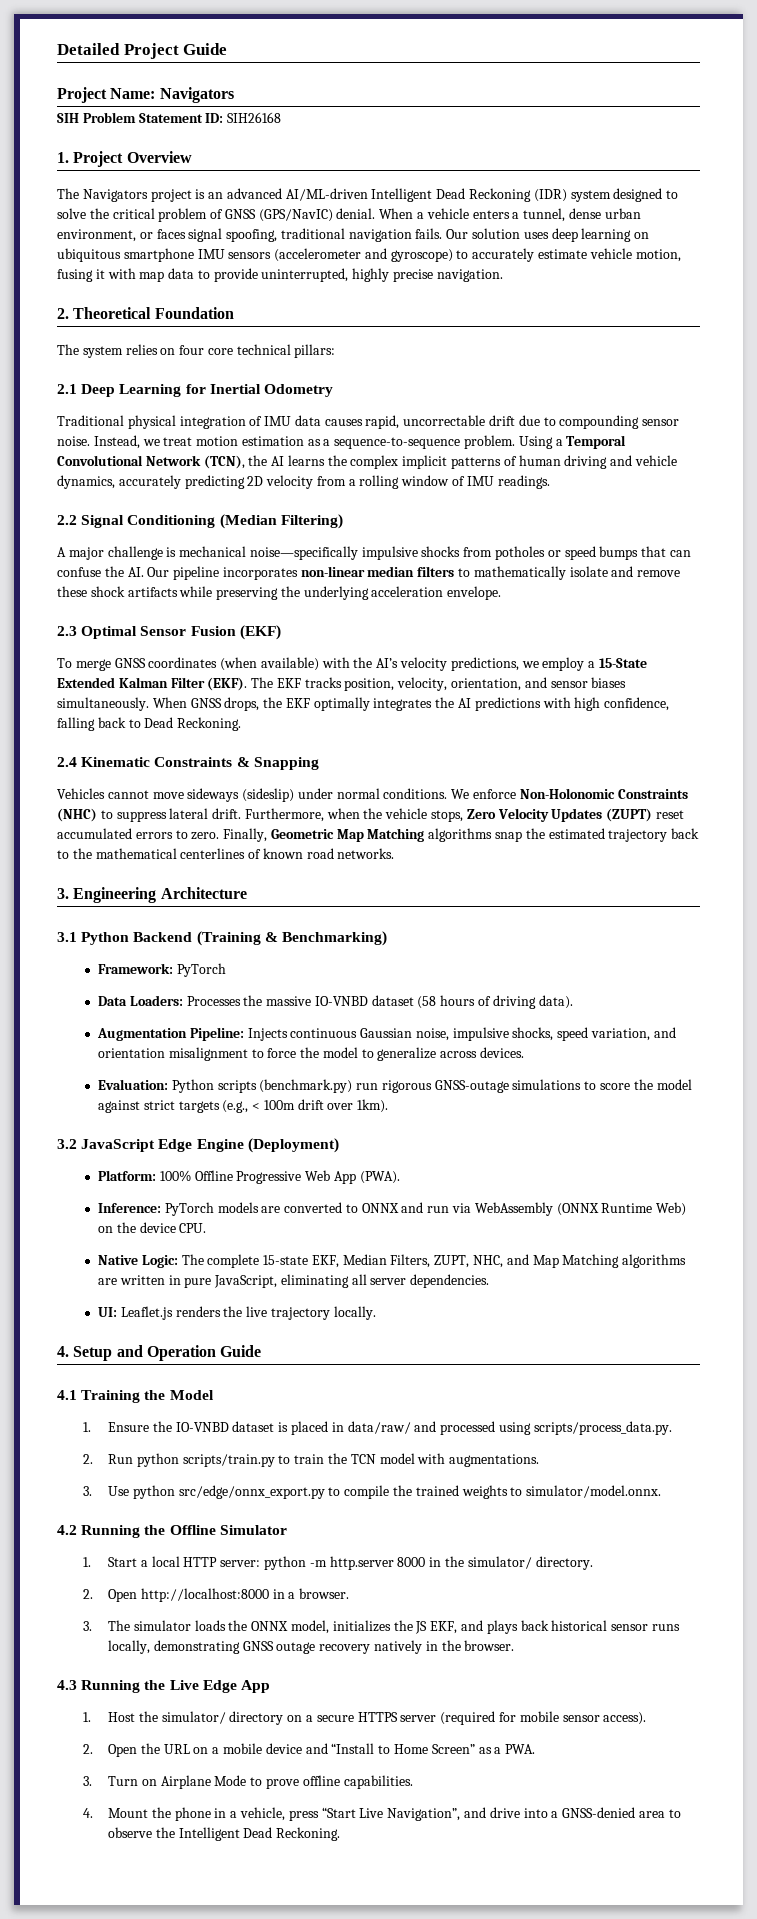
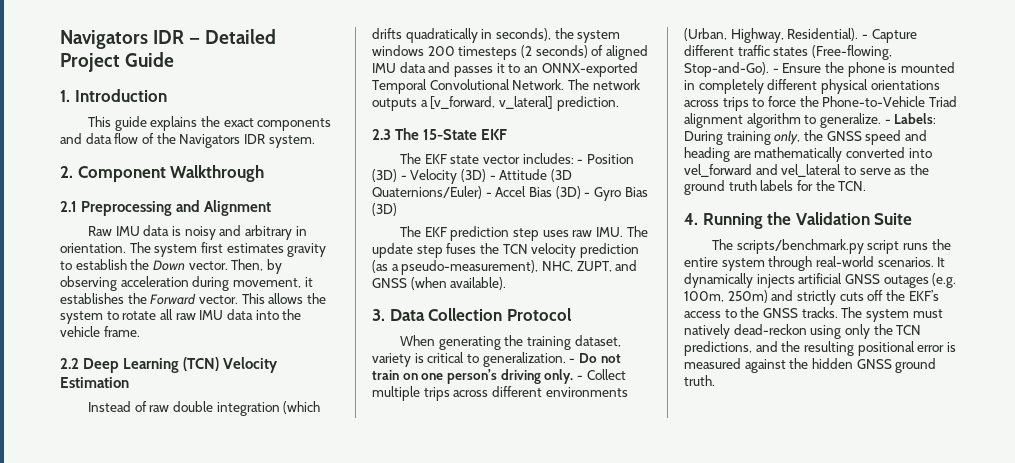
(57, 49) none -> [60,30,201,49] Navigators IDR —
[57,87,234,103] [57,112,282,123] [57,151,192,167] [57,188,679,202] [57,208,641,222] [57,228,650,242] [57,248,681,262] [57,268,503,282] [57,307,234,319] [57,344,336,358] [57,384,333,397] [57,415,680,429] [57,435,627,449] [57,455,677,469] [57,475,550,489] [57,514,343,529] [57,546,691,560] [57,566,681,580] [57,586,502,600] [57,625,281,640] [57,657,647,671] [57,677,627,691] [57,697,670,711] [57,717,242,731] [57,757,319,770] [57,788,688,802] [57,808,684,822] [57,828,700,842] [57,848,395,859] [57,887,247,903] [57,931,387,946] [97,963,226,977] [97,995,573,1009] [96,1027,676,1041] [97,1047,524,1061] [97,1079,692,1093] [97,1099,389,1113] [57,1138,339,1153] [97,1170,400,1184] [97,1202,687,1216] [97,1222,207,1233] [97,1254,687,1268] [97,1274,490,1288] [97,1306,376,1320] [57,1345,262,1361] [57,1390,214,1403] [82,1421,672,1435] [82,1453,540,1467] [82,1485,662,1499] [57,1525,287,1538] [82,1556,593,1570] [82,1588,350,1602] [82,1620,680,1634] [108,1640,515,1654] [57,1680,270,1693] [82,1711,647,1725] [82,1743,536,1757] [82,1775,413,1789] [82,1807,681,1821] [108,1827,341,1841] Project Name: Navigators // SIH Problem Statement ID: SIH26168 // 1. Project Overview // The Navigators project is an advanced AI/ML-driven Intelligent Dead Reckoning (IDR) system designed to solve the critical problem of GNSS (GPS/NavIC) denial. When a vehicle enters a tunnel, dense urban environment, or faces signal spoofing, traditional navigation fails. Our solution uses deep learning on ubiquitous smartphone IMU sensors (accelerometer and gyroscope) to accurately estimate vehicle motion, fusing it with map data to provide uninterrupted, highly precise navigation. // 2. Theoretical Foundation // The system relies on four core technical pillars: // 2.1 Deep Learning for Inertial Odometry // Traditional physical integration of IMU data causes rapid, uncorrectable drift due to compounding sensor noise. Instead, we treat motion estimation as a sequence-to-sequence problem. Using a Temporal Convolutional Network (TCN), the AI learns the complex implicit patterns of human driving and vehicle dynamics, accurately predicting 2D velocity from a rolling window of IMU readings. // 2.2 Signal Conditioning (Median Filtering) // A major challenge is mechanical noise—specifically impulsive shocks from potholes or speed bumps that can confuse the AI. Our pipeline incorporates non-linear median filters to mathematically isolate and remove these shock artifacts while preserving the underlying acceleration envelope. // 2.3 Optimal Sensor Fusion (EKF) // To merge GNSS coordinates (when available) with the AI’s velocity predictions, we employ a 15-State Extended Kalman Filter (EKF). The EKF tracks position, velocity, orientation, and sensor biases simultaneously. When GNSS drops, the EKF optimally integrates the AI predictions with high confidence, falling back to Dead Reckoning. // 2.4 Kinematic Constraints & Snapping // Vehicles cannot move sideways (sideslip) under normal conditions. We enforce Non-Holonomic Constraints (NHC) to suppress lateral drift. Furthermore, when the vehicle stops, Zero Velocity Updates (ZUPT) reset accumulated errors to zero. Finally, Geometric Map Matching algorithms snap the estimated trajectory back to the mathematical centerlines of known road networks. // 3. Engineering Architecture // 3.1 Python Backend (Training & Benchmarking) // Framework: PyTorch // Data Loaders: Processes the massive IO-VNBD dataset (58 hours of driving data). // Augmentation Pipeline: Injects continuous Gaussian noise, impulsive shocks, speed variation, and orientation misalignment to force the model to generalize across devices. // Evaluation: Python scripts (benchmark.py) run rigorous GNSS-outage simulations to score the model against strict targets (e.g., < 100m drift over 1km). // 3.2 JavaScript Edge Engine (Deployment) // Platform: 100% Offline Progressive Web App (PWA). // Inference: PyTorch models are converted to ONNX and run via WebAssembly (ONNX Runtime Web) on the device CPU. // Native Logic: The complete 15-state EKF, Median Filters, ZUPT, NHC, and Map Matching algorithms are written in pure JavaScript, eliminating all server dependencies. // UI: Leaflet.js renders the live trajectory locally. // 4. Setup and Operation Guide // 4.1 Training the Model // 1. Ensure the IO-VNBD dataset is placed in data/raw/ and processed using scripts/process_data.py. // 2. Run python scripts/train.py to train the TCN model with augmentations. // 3. Use python src/edge/onnx_export.py to compile the trained weights to simulator/model.onnx. // 4.2 Running the Offline Simulator // 1. Start a local HTTP server: python -m http.server 8000 in the simulator/ directory. // 2. Open http://localhost:8000 in a browser. // 3. The simulator loads the ONNX model, initializes the JS EKF, and plays back historical sensor runs locally, demonstrating GNSS outage recovery natively in the browser. // 4.3 Running the Live Edge App // 1. Host the simulator/ directory on a secure HTTPS server (required for mobile sensor access). // 2. Open the URL on a mobile device and “Install to Home Screen” as a PWA. // 3. Turn on Airplane Mode to prove offline capabilities. // 4. Mount the phone in a vehicle, press “Start Live Navigation”, and drive into a GNSS-denied area to observe the Intelligent Dead Reckoning. -> [60,89,167,102] [88,116,332,131] [60,133,315,148] [60,165,265,182] [60,200,272,216] [88,225,307,240] [60,242,327,257] [60,259,282,274] [60,276,313,291] [60,293,326,305] [60,309,302,324] [60,326,140,337] [60,357,279,373] [60,377,129,388] [88,401,321,416] [372,28,621,43] [372,45,648,60] [372,62,638,77] [372,79,640,94] [372,96,619,111] [372,128,508,140] [400,153,635,164] [372,169,572,184] [372,186,648,201] [372,203,397,216] [400,226,648,241] [372,243,639,258] [372,260,638,275] [372,277,507,290] [372,308,572,321] [400,335,621,350] [372,352,621,367] [372,369,626,384] [372,386,628,401] [684,28,917,43] [684,45,892,60] [684,62,955,77] [684,79,940,94] [684,96,957,111] [684,113,937,128] [684,130,927,145] [684,147,932,162] [684,164,929,177] [684,180,867,195] [684,212,913,229] [712,239,951,254] [684,256,946,271] [684,273,957,288] [684,290,939,305] [684,307,943,322] [684,324,922,339] [684,341,956,356] [684,358,937,373] [684,375,715,386] 1. Introduction // This guide explains the exact components and data flow of the Navigators IDR system. // 2. Component Walkthrough // 2.1 Preprocessing and Alignment // Raw IMU data is noisy and arbitrary in orientation. The system first estimates gravity to establish the Down vector. Then, by observing acceleration during movement, it establishes the Forward vector. This allows the system to rotate all raw IMU data into the vehicle frame. // 2.2 Deep Learning (TCN) Velocity Estimation // Instead of raw double integration (which drifts quadratically in seconds), the system windows 200 timesteps (2 seconds) of aligned IMU data and passes it to an ONNX-exported Temporal Convolutional Network. The network outputs a [v_forward, v_lateral] prediction. // 2.3 The 15-State EKF // The EKF state vector includes: - Position (3D) - Velocity (3D) - Attitude (3D Quaternions/Euler) - Accel Bias (3D) - Gyro Bias (3D) // The EKF prediction step uses raw IMU. The update step fuses the TCN velocity prediction (as a pseudo-measurement), NHC, ZUPT, and GNSS (when available). // 3. Data Collection Protocol // When generating the training dataset, variety is critical to generalization. - Do not train on one person’s driving only. - Collect multiple trips across different environments (Urban, Highway, Residential). - Capture different traffic states (Free-flowing, Stop-and-Go). - Ensure the phone is mounted in completely different physical orientations across trips to force the Phone-to-Vehicle Triad alignment algorithm to generalize. - Labels: During training only, the GNSS speed and heading are mathematically converted into vel_forward and vel_lateral to serve as the ground truth labels for the TCN. // 4. Running the Validation Suite // The scripts/benchmark.py script runs the entire system through real-world scenarios. It dynamically injects artificial GNSS outages (e.g. 100m, 250m) and strictly cuts off the EKF’s access to the GNSS tracks. The system must natively dead-reckon using only the TCN predictions, and the resulting positional error is measured against the hidden GNSS ground truth.

